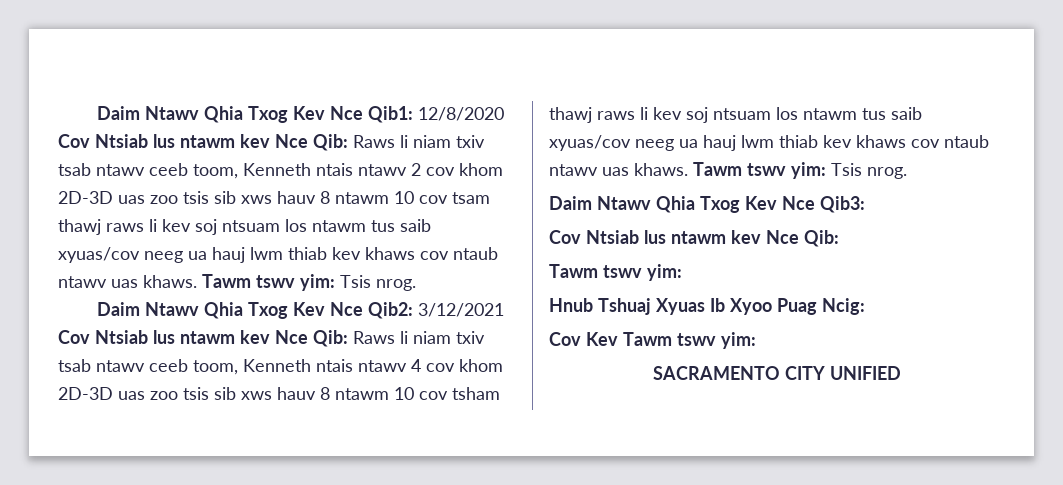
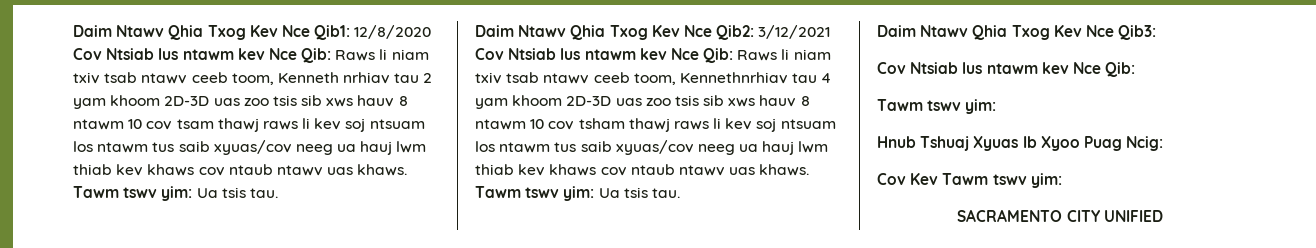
[316,163,503,176] ntais ntawv 2 cov khom -> [343,72,433,84] [73,95,161,109] nrhiav tau 2 yam khoom
[340,275,416,291] Tsis nrog. -> [196,187,278,198] Ua tsis tau.
[243,359,503,372] Kenneth ntais ntawv 4 cov khom -> [679,72,832,84] [475,95,563,109] Kennethnrhiav tau 4 yam khoom
[831,163,907,179] Tsis nrog. -> [598,187,680,198] Ua tsis tau.

